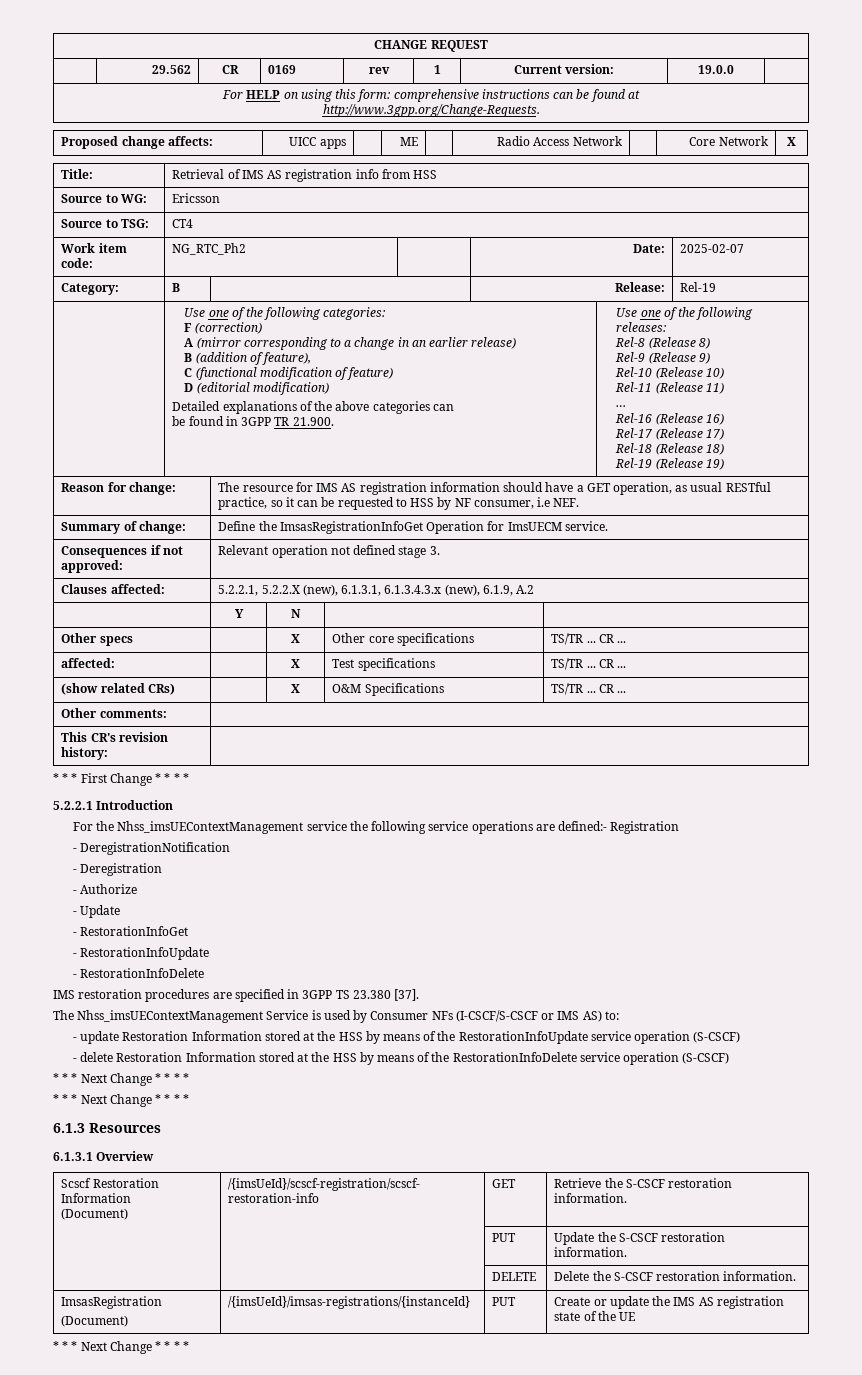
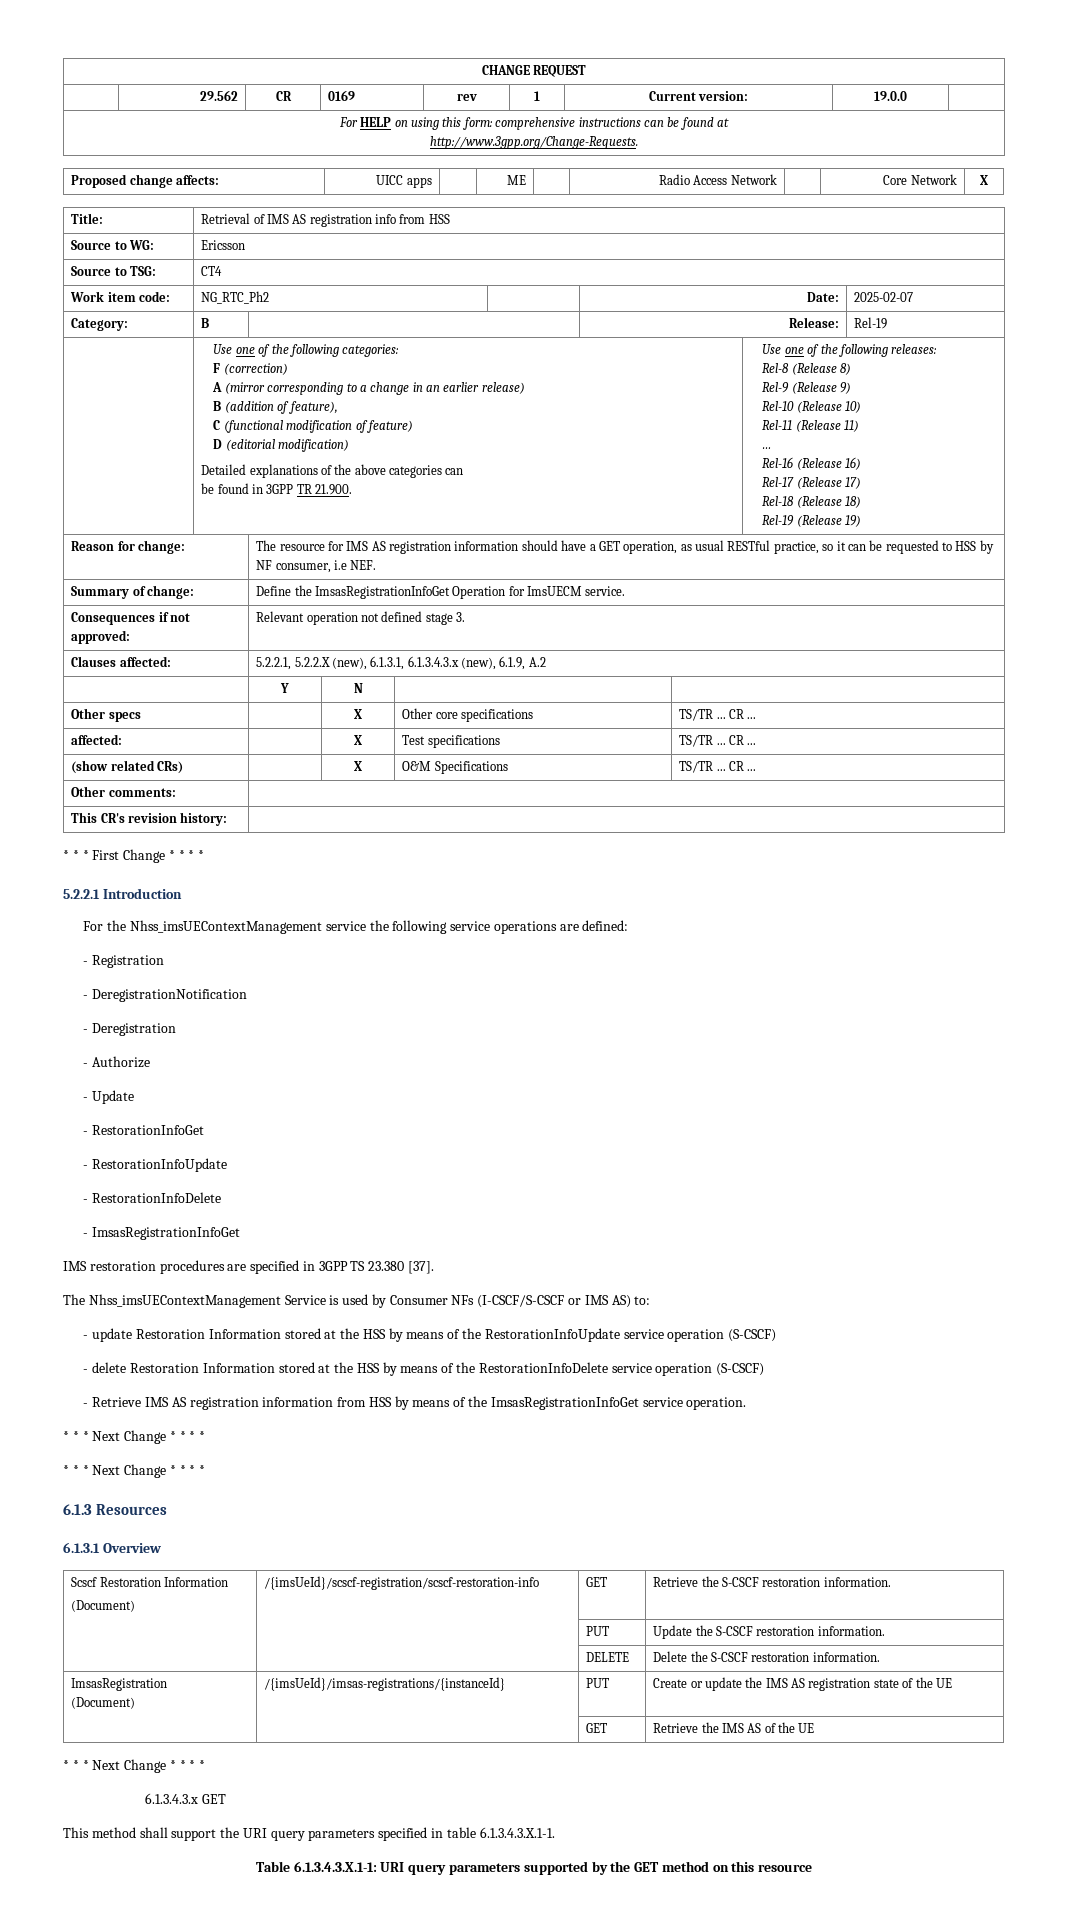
[557,821,607,831] defined:- -> [582,920,629,931] [83,961,89,965] defined: // -
(205, 973) none -> [83,1227,241,1240] // - ImsasRegistrationInfoGet
(730, 1058) none -> [83,1396,747,1410] // - Retrieve IMS AS registration information from HSS by means of the ImsasRegistrationInfoGet service operation.
[53,1341,189,1354] // * * * Next Change * * * * -> [586,1723,608,1733] [653,1722,815,1733] [63,1759,206,1773] [144,1793,226,1804] [63,1827,555,1841] [255,1861,813,1875] // | | GET | Retrieve the IMS AS of the UE // * * * Next Change * * * * // 6.1.3.4.3.x GET // This method shall support the URI query parameters specified in table 6.1.3.4.3.X.1-1. // Table 6.1.3.4.3.X.1-1: URI query parameters supported by the GET method on this resource

